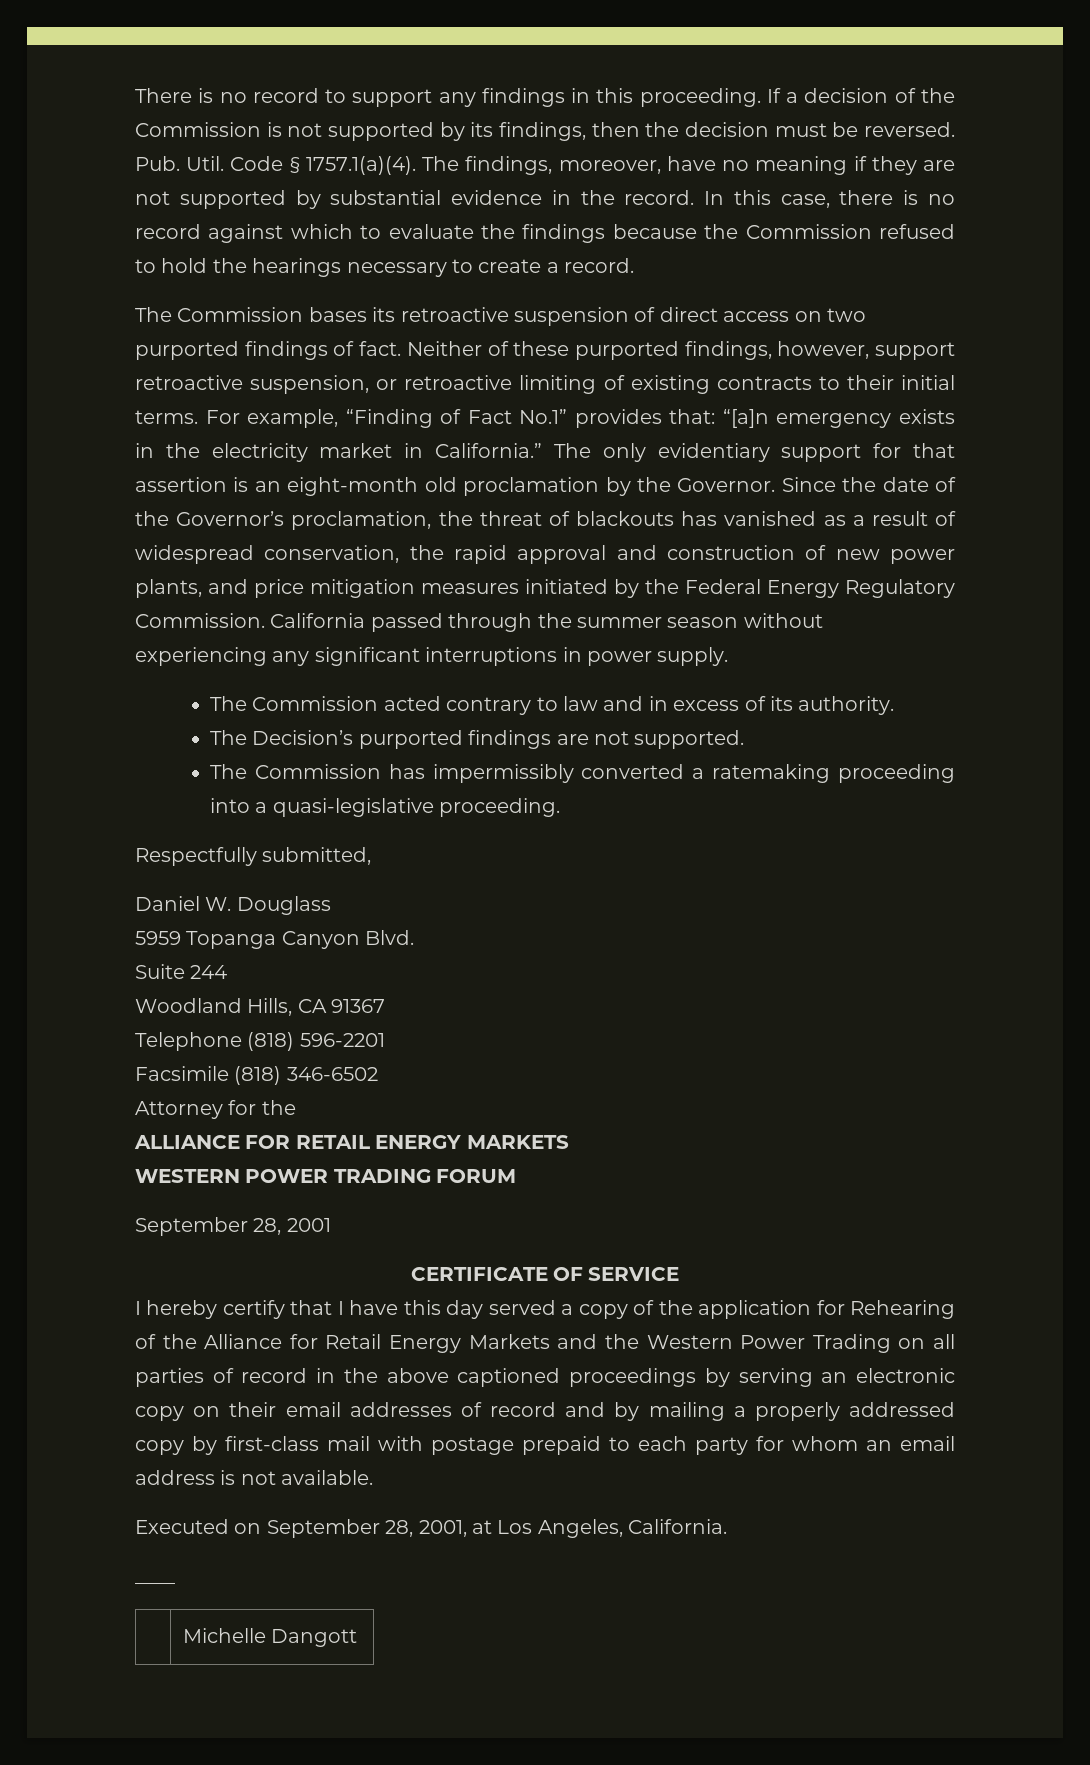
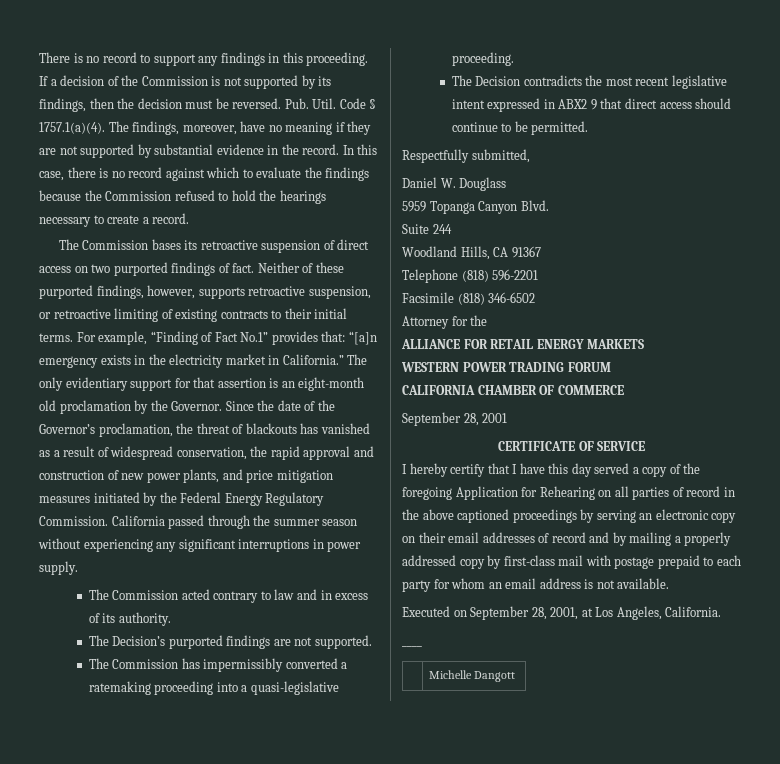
[875,342,955,360] support -> [198,287,245,299] supports
(561, 807) none -> [451,75,727,89] [451,98,732,112] [451,121,589,135] // The Decision contradicts the most recent legislative intent expressed in ABX2 9 that direct access should continue to be permitted.
(517, 1176) none -> [402,385,624,395] // CALIFORNIA CHAMBER OF COMMERCE
[698,1300,955,1319] [135,1334,891,1353] application for Rehearing of the Alliance for Retail Energy Markets and the Western Power Trading -> [402,486,595,500] foregoing Application for Rehearing

